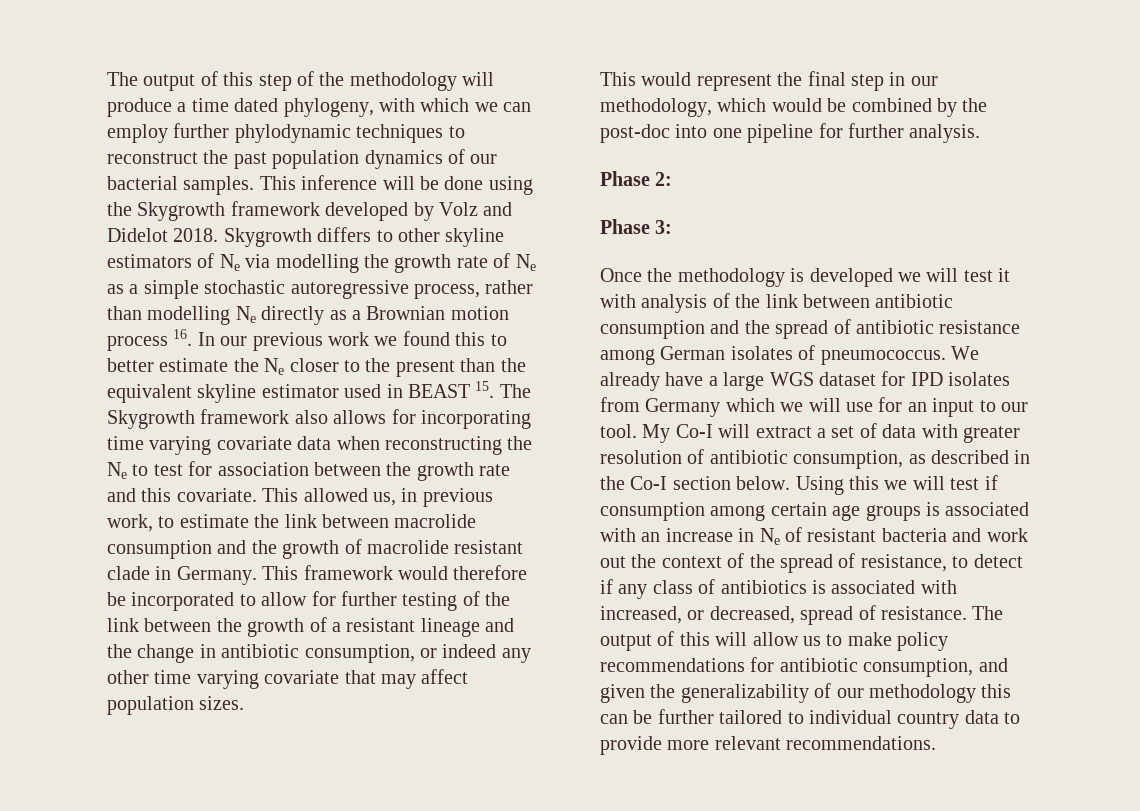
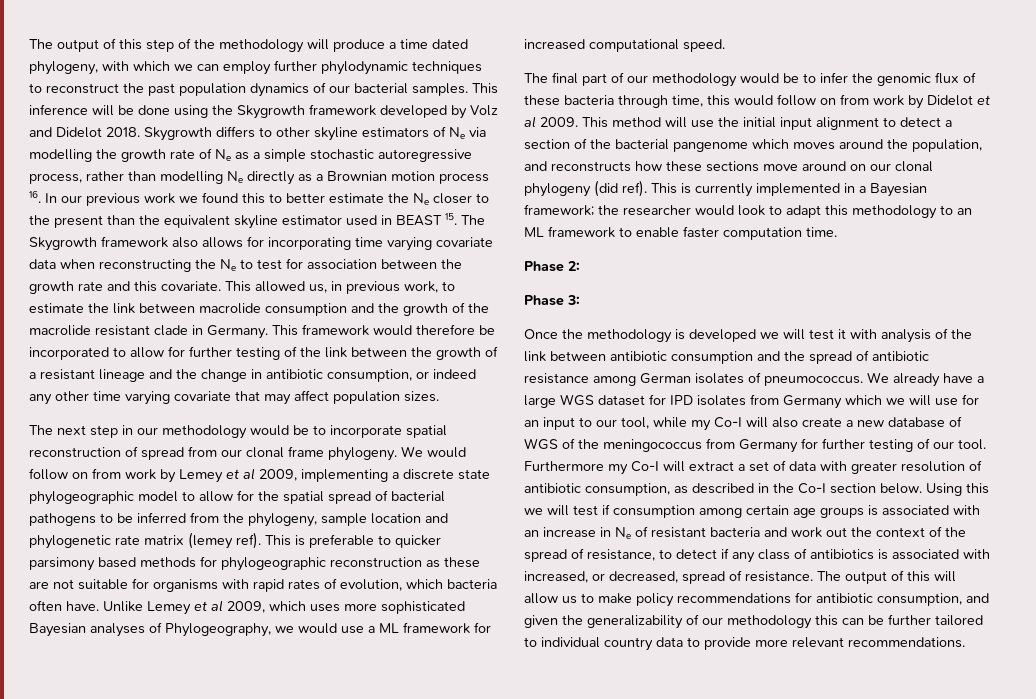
(362, 546) none -> [468,303,489,313] the
[600,71,938,91] [600,98,988,117] [600,123,981,143] This would represent the final step in our methodology, which would be combined by the post-doc into one pipeline for further analysis. -> [29,425,447,439] [29,446,466,461] [29,468,490,483] [29,490,445,505] [29,512,448,527] [29,532,441,549] [29,556,480,571] [29,578,497,592] [29,600,465,615] [29,622,491,637] [524,39,725,52] [524,72,976,87] [524,94,990,109] [524,116,952,130] [524,138,982,152] [524,161,933,172] [524,180,927,197] [524,204,972,219] [524,226,837,240] The next step in our methodology would be to incorporate spatial reconstruction of spread from our clonal frame phylogeny. We would follow on from work by Lemey et al 2009, implementing a discrete state phylogeographic model to allow for the spatial spread of bacterial pathogens to be inferred from the phylogeny, sample location and phylogenetic rate matrix (lemey ref). This is preferable to quicker parsimony based methods for phylogeographic reconstruction as these are not suitable for organisms with rapid rates of evolution, which bacteria often have. Unlike Lemey et al 2009, which uses more sophisticated Bayesian analyses of Phylogeography, we would use a ML framework for increased computational speed. // The final part of our methodology would be to infer the genomic flux of these bacteria through time, this would follow on from work by Didelot et al 2009. This method will use the initial input alignment to detect a section of the bacterial pangenome which moves around the population, and reconstructs how these sections move around on our clonal phylogeny (did ref). This is currently implemented in a Bayesian framework; the researcher would look to adapt this methodology to an ML framework to enable faster computation time.
[600,424,671,443] tool. My -> [621,416,962,431] [524,438,986,453] [524,461,628,475] tool, while my Co-I will also create a new database of WGS of the meningococcus from Germany for further testing of our tool. Furthermore my

